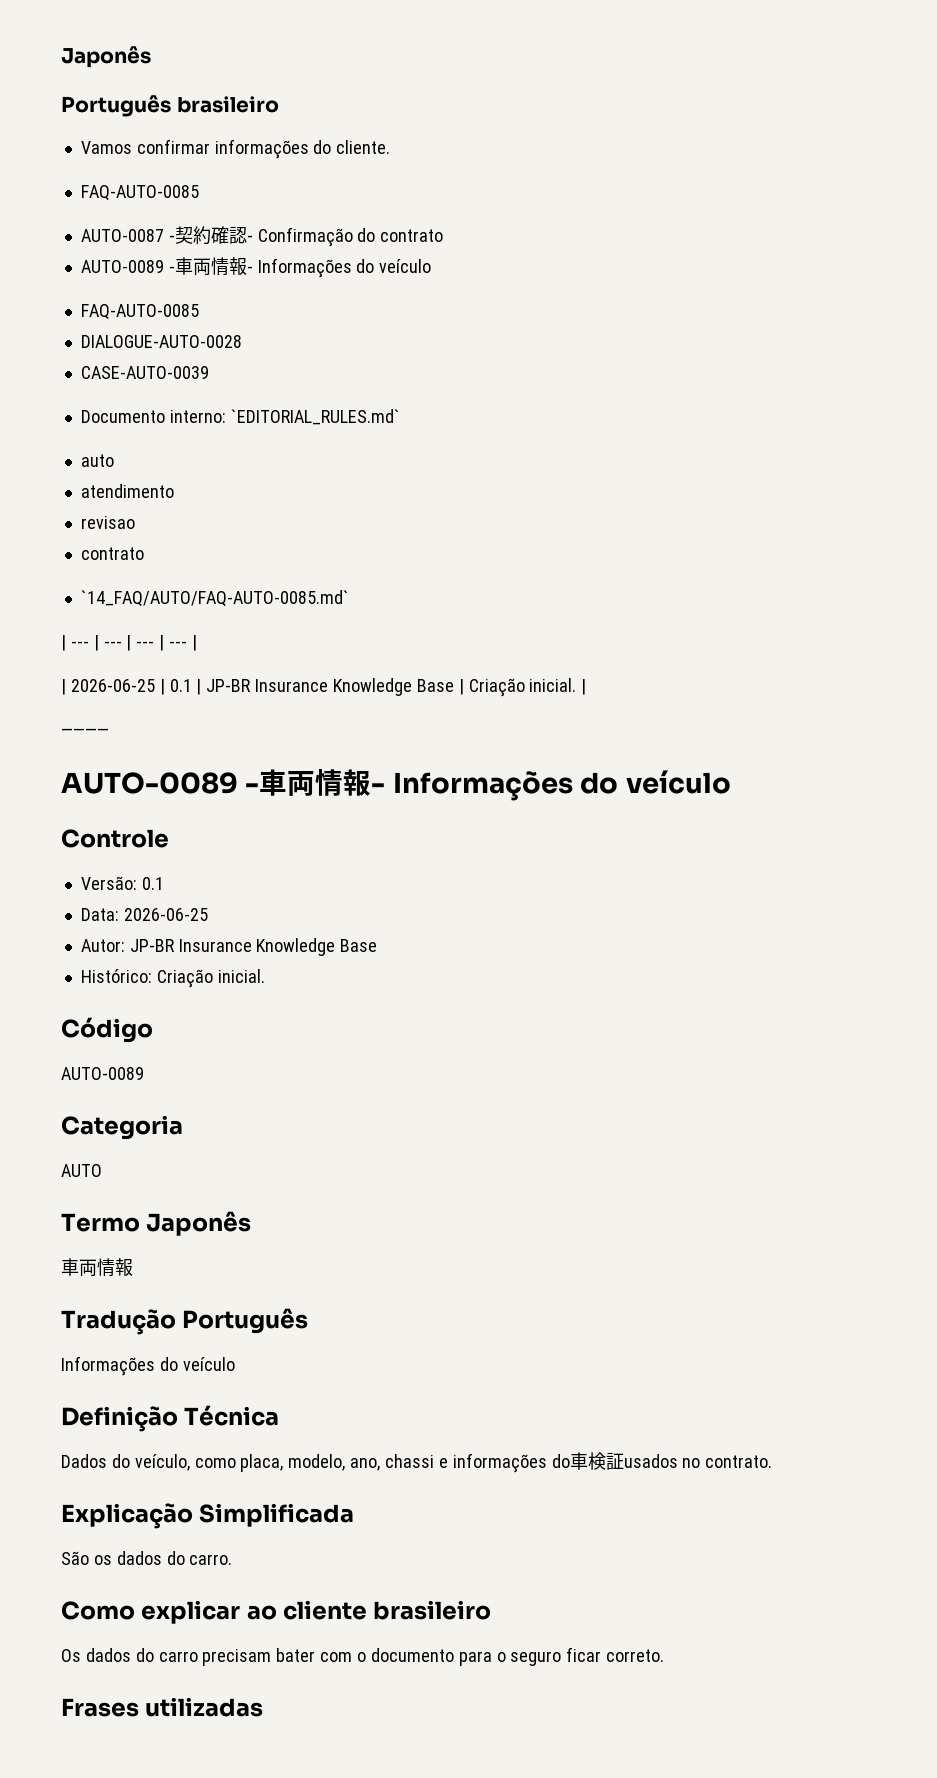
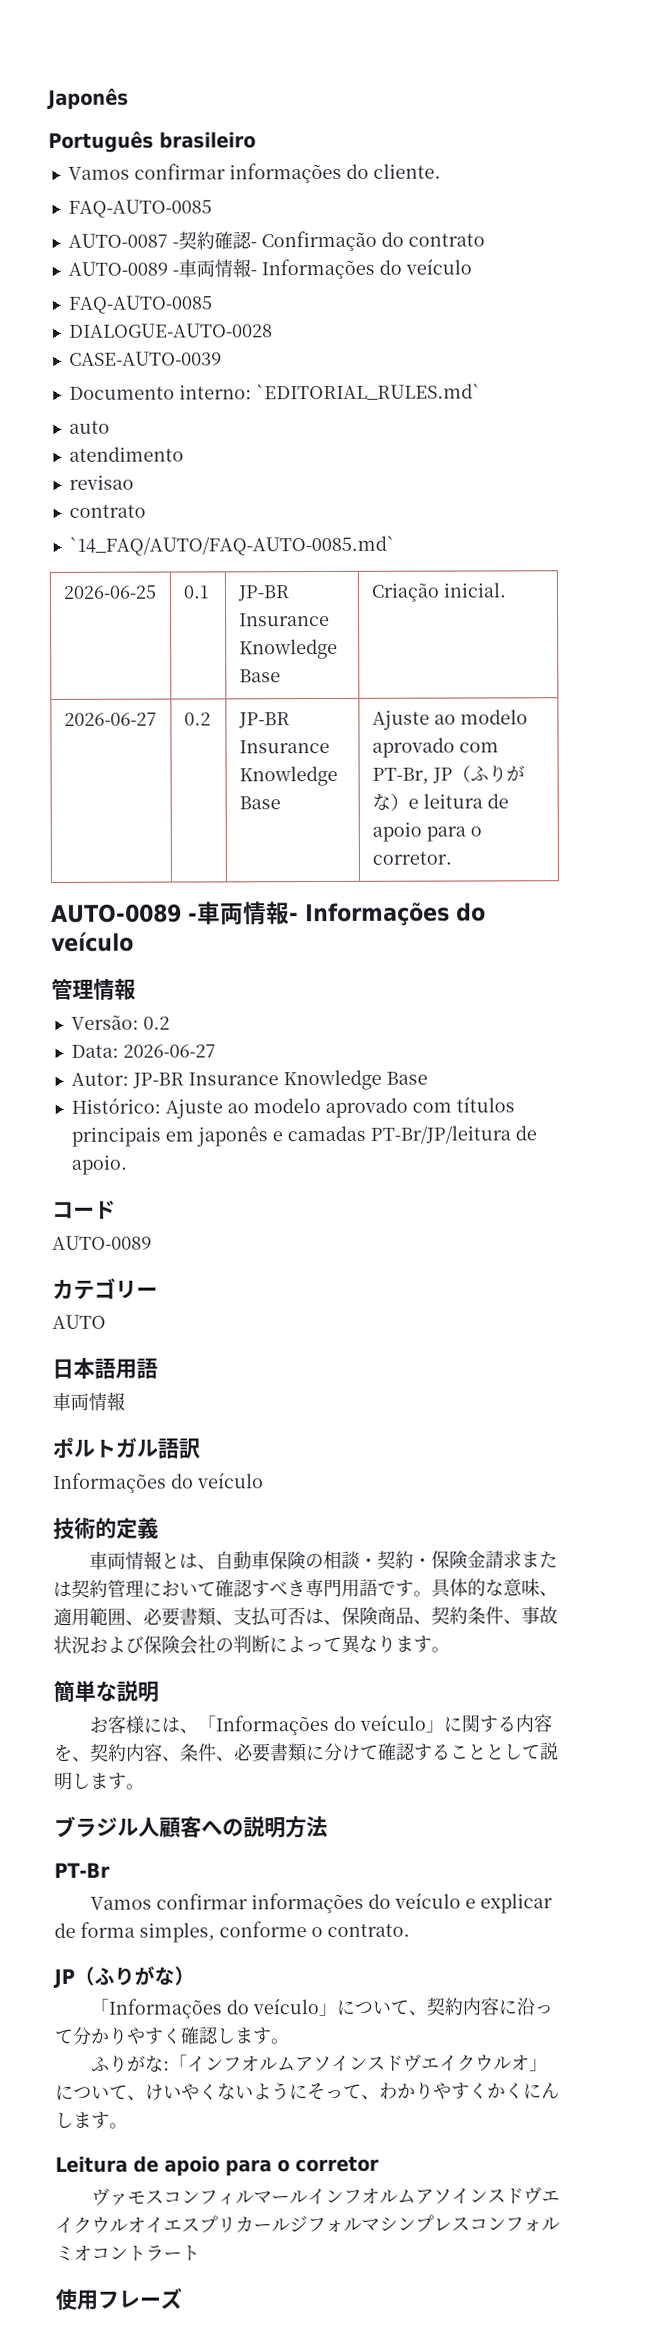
[61,635,197,651] [61,678,587,697] [61,728,109,736] [61,769,731,801] [61,829,169,848] // | --- | --- | --- | --- | // | 2026-06-25 | 0.1 | JP-BR Insurance Knowledge Base | Criação inicial. | // ———— // AUTO-0089 -車両情報- Informações do veículo // Controle -> [62,584,156,599] [182,585,208,599] [236,585,290,602] [238,612,330,627] [238,638,338,660] [238,669,281,683] [370,582,506,602] [63,712,157,726] [183,712,211,726] [237,712,290,729] [238,739,330,754] [238,765,338,787] [238,796,281,810] [371,709,528,730] [371,737,499,758] [371,764,525,785] [371,793,509,811] [371,821,482,842] [371,851,452,865] [51,901,486,927] [51,931,134,952] [51,978,136,1001] // 2026-06-25 | 0.1 | JP-BR Insurance Knowledge Base | Criação inicial. // 2026-06-27 | 0.2 | JP-BR Insurance Knowledge Base | Ajuste ao modelo aprovado com PT-Br, JP（ふりがな）e leitura de apoio para o corretor. // AUTO-0089 -車両情報- Informações do veículo // 管理情報
[141,877,164,890] 0.1 -> [142,1016,170,1030] 0.2
[123,908,208,921] 2026-06-25 -> [122,1044,216,1058] 2026-06-27
[156,969,265,988] [61,1017,153,1043] Criação inicial. // Código -> [164,1096,515,1119] [70,1125,537,1147] [70,1154,128,1175] [52,1200,116,1219] Ajuste ao modelo aprovado com títulos principais em japonês e camadas PT-Br/JP/leitura de apoio. // コード
[61,1115,183,1140] Categoria -> [52,1277,158,1300] カテゴリー
[61,1211,252,1236] Termo Japonês -> [52,1357,158,1379] 日本語用語
[61,1308,309,1335] [61,1356,235,1376] [61,1405,280,1432] [61,1452,773,1473] [61,1503,355,1529] [61,1551,233,1565] [61,1600,492,1624] [61,1647,665,1666] [61,1697,264,1717] Tradução Português // Informações do veículo // Definição Técnica // Dados do veículo, como placa, modelo, ano, chassi e informações do車検証usados no contrato. // Explicação Simplificada // São os dados do carro. // Como explicar ao cliente brasileiro // Os dados do carro precisam bater com o documento para o seguro ficar correto. // Frases utilizadas -> [52,1437,200,1459] [53,1472,264,1493] [53,1516,159,1540] [88,1550,558,1570] [53,1578,558,1598] [53,1606,558,1627] [53,1634,450,1655] [53,1680,159,1703] [88,1714,552,1736] [53,1742,559,1763] [54,1771,145,1790] [54,1815,328,1839] [54,1862,110,1878] [89,1892,553,1914] [54,1921,410,1943] [53,1965,195,1988] [89,1997,553,2019] [54,2026,290,2045] [90,2053,548,2073] [55,2081,560,2101] [55,2111,128,2129] [55,2155,379,2177] [90,2186,560,2206] [55,2214,560,2234] [55,2244,200,2262] [55,2287,182,2310] ポルトガル語訳 // Informações do veículo // 技術的定義 // 車両情報とは、自動車保険の相談・契約・保険金請求または契約管理において確認すべき専門用語です。具体的な意味、適用範囲、必要書類、支払可否は、保険商品、契約条件、事故状況および保険会社の判断によって異なります。 // 簡単な説明 // お客様には、「Informações do veículo」に関する内容を、契約内容、条件、必要書類に分けて確認することとして説明します。 // ブラジル人顧客への説明方法 // PT-Br // Vamos confirmar informações do veículo e explicar de forma simples, conforme o contrato. // JP（ふりがな） // 「Informações do veículo」について、契約内容に沿って分かりやすく確認します。 // ふりがな:「インフオルムアソインスドヴエイクウルオ」について、けいやくないようにそって、わかりやすくかくにんします。 // Leitura de apoio para o corretor // ヴァモスコンフィルマールインフオルムアソインスドヴエイクウルオイエスプリカールジフォルマシンプレスコンフォルミオコントラート // 使用フレーズ

